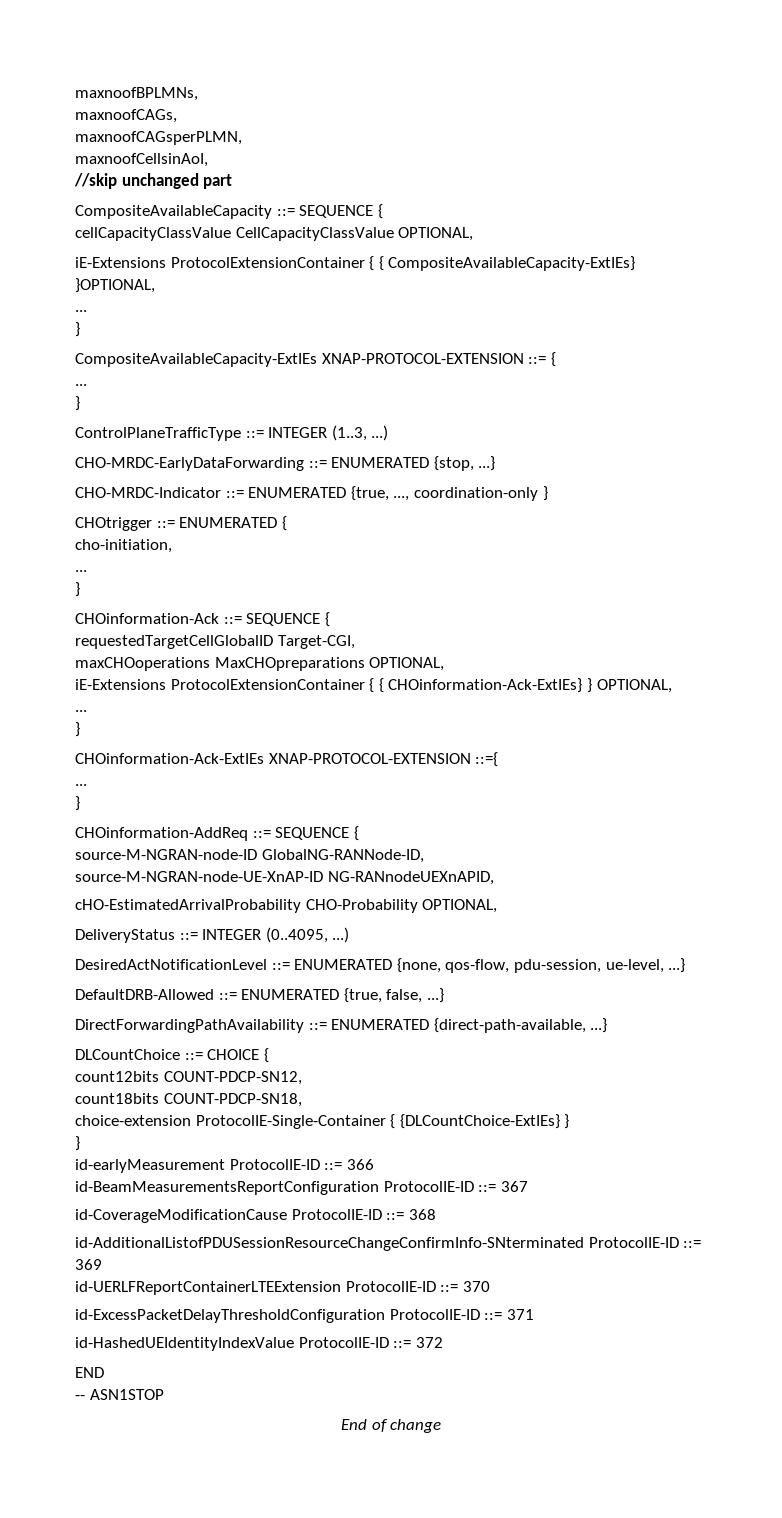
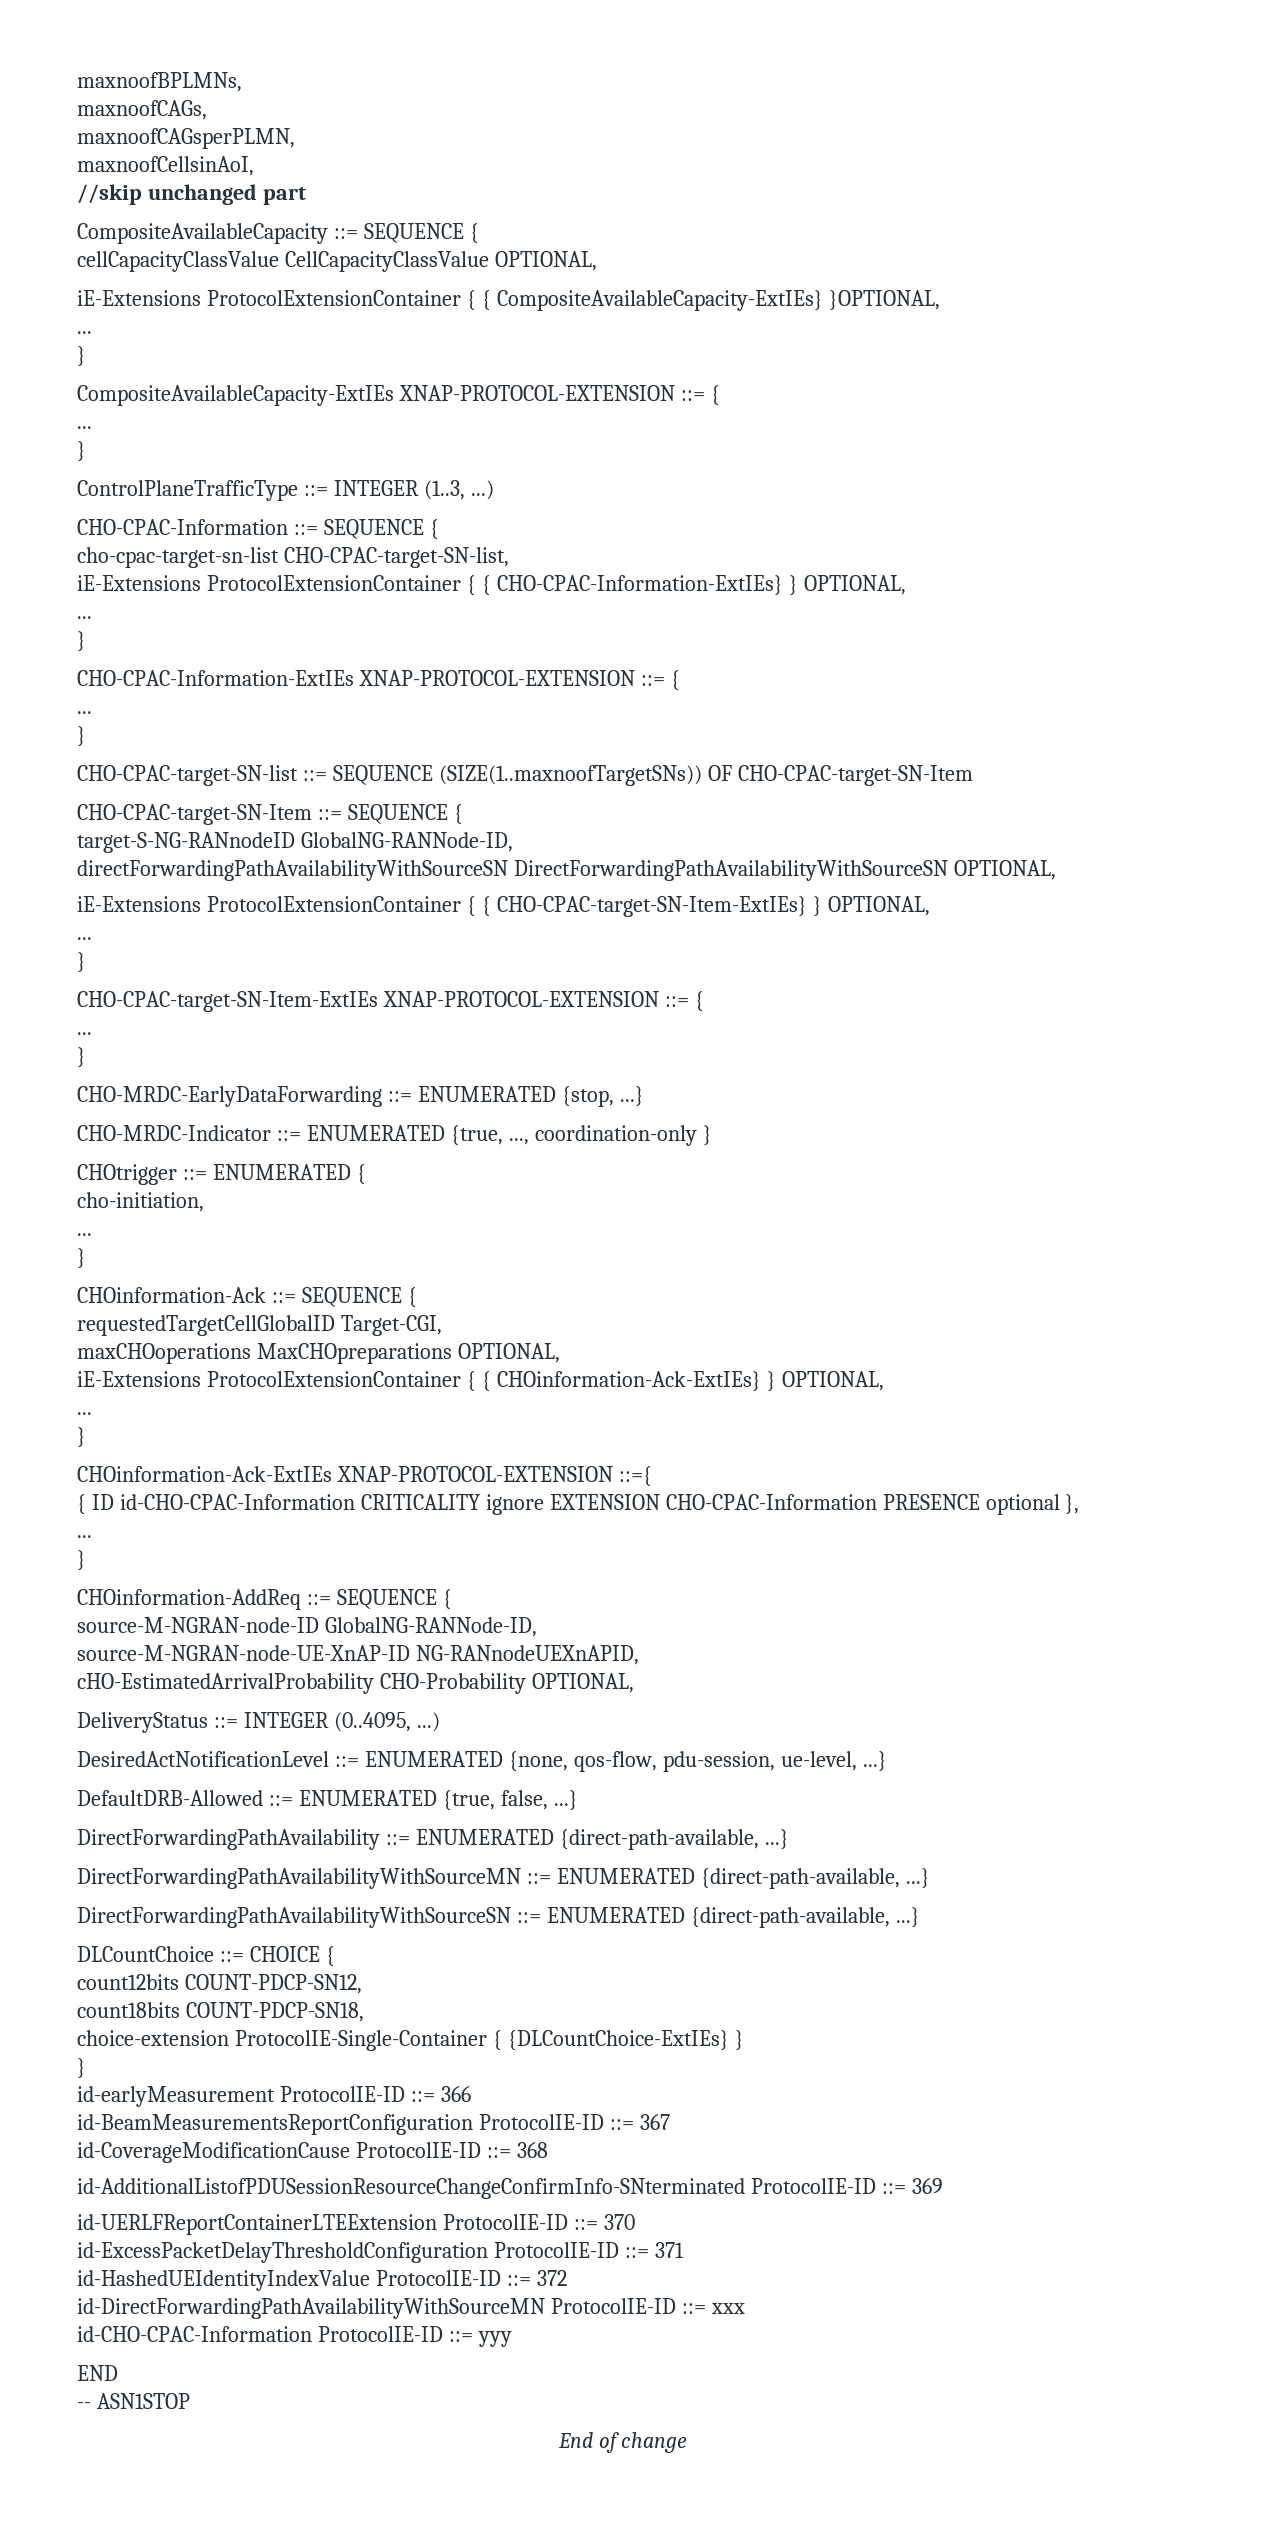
(389, 433) none -> [77,519,439,540] [77,547,509,568] [77,575,906,596] [77,616,92,619] [77,631,86,652] [77,670,680,691] [77,711,92,714] [77,726,86,747] [77,765,973,786] [77,804,463,825] [77,832,513,853] [77,860,1056,881] [77,896,930,917] [77,937,92,940] [77,952,86,973] [77,991,704,1012] [77,1032,92,1035] [77,1047,86,1068] // CHO-CPAC-Information ::= SEQUENCE { // cho-cpac-target-sn-list CHO-CPAC-target-SN-list, // iE-Extensions ProtocolExtensionContainer { { CHO-CPAC-Information-ExtIEs} } OPTIONAL, // ... // } // CHO-CPAC-Information-ExtIEs XNAP-PROTOCOL-EXTENSION ::= { // ... // } // CHO-CPAC-target-SN-list ::= SEQUENCE (SIZE(1..maxnoofTargetSNs)) OF CHO-CPAC-target-SN-Item // CHO-CPAC-target-SN-Item ::= SEQUENCE { // target-S-NG-RANnodeID GlobalNG-RANNode-ID, // directForwardingPathAvailabilityWithSourceSN DirectForwardingPathAvailabilityWithSourceSN OPTIONAL, // iE-Extensions ProtocolExtensionContainer { { CHO-CPAC-target-SN-Item-ExtIEs} } OPTIONAL, // ... // } // CHO-CPAC-target-SN-Item-ExtIEs XNAP-PROTOCOL-EXTENSION ::= { // ... // }
(499, 759) none -> [77,1494,1080,1515] // { ID id-CHO-CPAC-Information CRITICALITY ignore EXTENSION CHO-CPAC-Information PRESENCE optional },
(608, 1025) none -> [77,1868,930,1889] [77,1907,920,1928] // DirectForwardingPathAvailabilityWithSourceMN ::= ENUMERATED {direct-path-available, ...} // DirectForwardingPathAvailabilityWithSourceSN ::= ENUMERATED {direct-path-available, ...}
(443, 1342) none -> [77,2298,745,2319] [77,2326,512,2347] // id-DirectForwardingPathAvailabilityWithSourceMN ProtocolIE-ID ::= xxx // id-CHO-CPAC-Information ProtocolIE-ID ::= yyy

